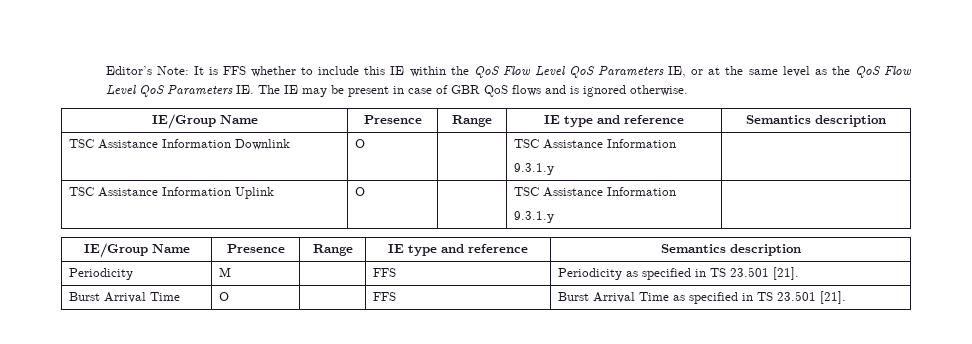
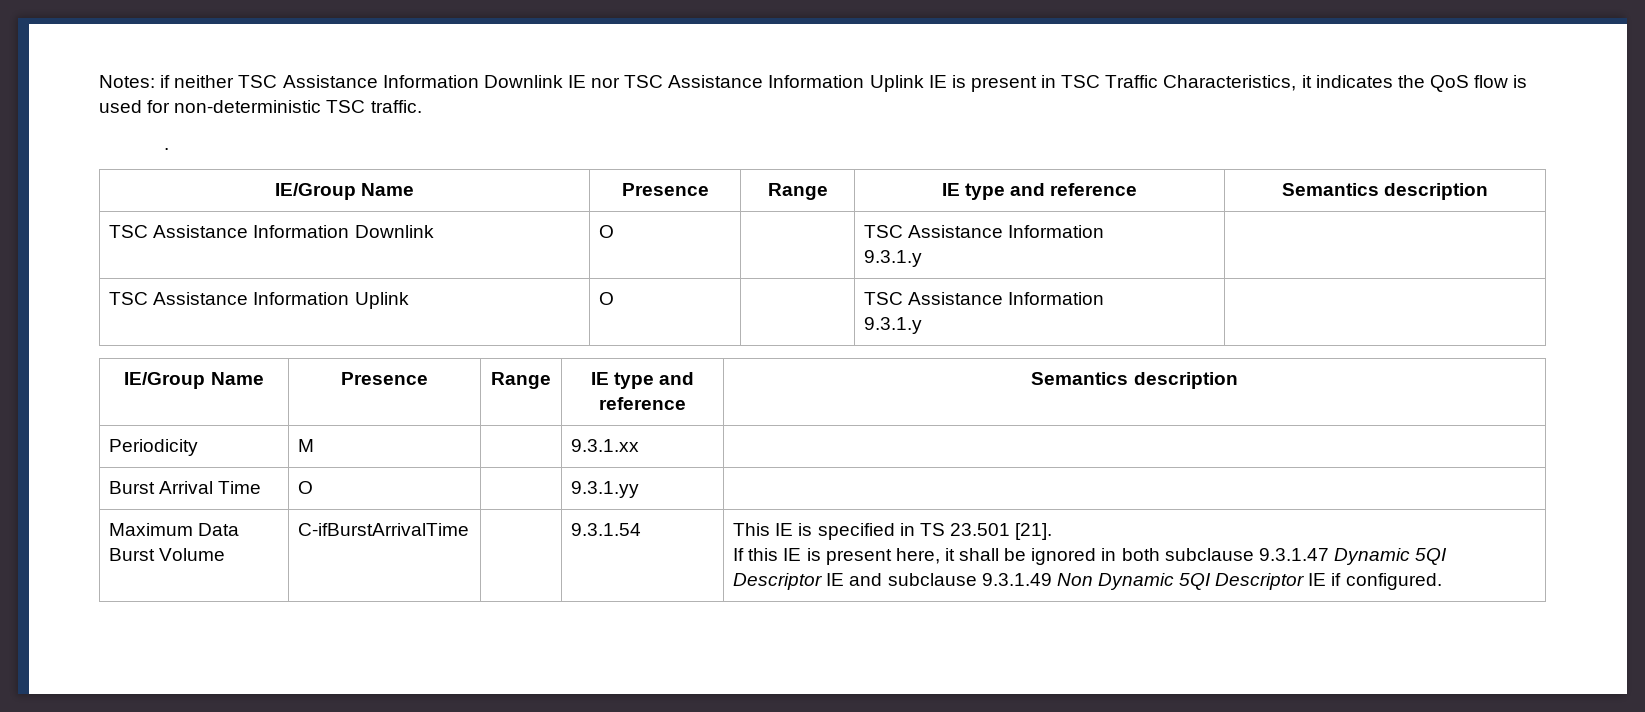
[105,66,912,78] [105,85,688,97] Editor’s Note: It is FFS whether to include this IE within the QoS Flow Level QoS Parameters IE, or at the same level as the QoS Flow Level QoS Parameters IE. The IE may be present in case of GBR QoS flows and is ignored otherwise. -> [99,75,1528,92] [99,100,422,113] [164,148,170,150] Notes: if neither TSC Assistance Information Downlink IE nor TSC Assistance Information Uplink IE is present in TSC Traffic Characteristics, it indicates the QoS flow is used for non-deterministic TSC traffic. // .
[373,268,397,277] [558,267,800,280] [69,292,181,303] [219,292,230,301] [373,292,397,301] [558,291,847,304] FFS | Periodicity as specified in TS 23.501 [21]. // Burst Arrival Time | O | | FFS | Burst Arrival Time as specified in TS 23.501 [21]. -> [571,439,640,452] [109,481,262,494] [298,481,314,494] [571,481,640,498] [109,523,240,536] [109,548,226,561] [298,523,470,536] [571,523,642,536] [733,523,1053,540] [733,548,1448,565] [733,573,1442,590] 9.3.1.xx | // Burst Arrival Time | O | | 9.3.1.yy | // Maximum Data Burst Volume | C-ifBurstArrivalTime | | 9.3.1.54 | This IE is specified in TS 23.501 [21]. // If this IE is present here, it shall be ignored in both subclause 9.3.1.47 Dynamic 5QI Descriptor IE and subclause 9.3.1.49 Non Dynamic 5QI Descriptor IE if configured.

